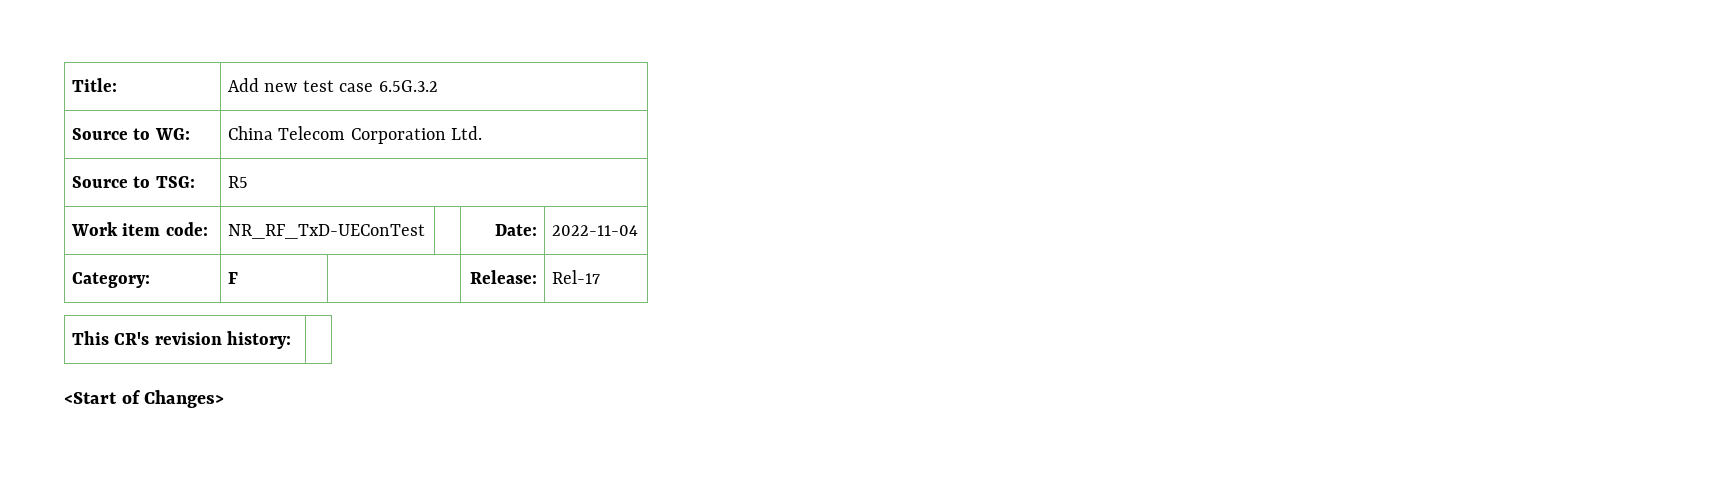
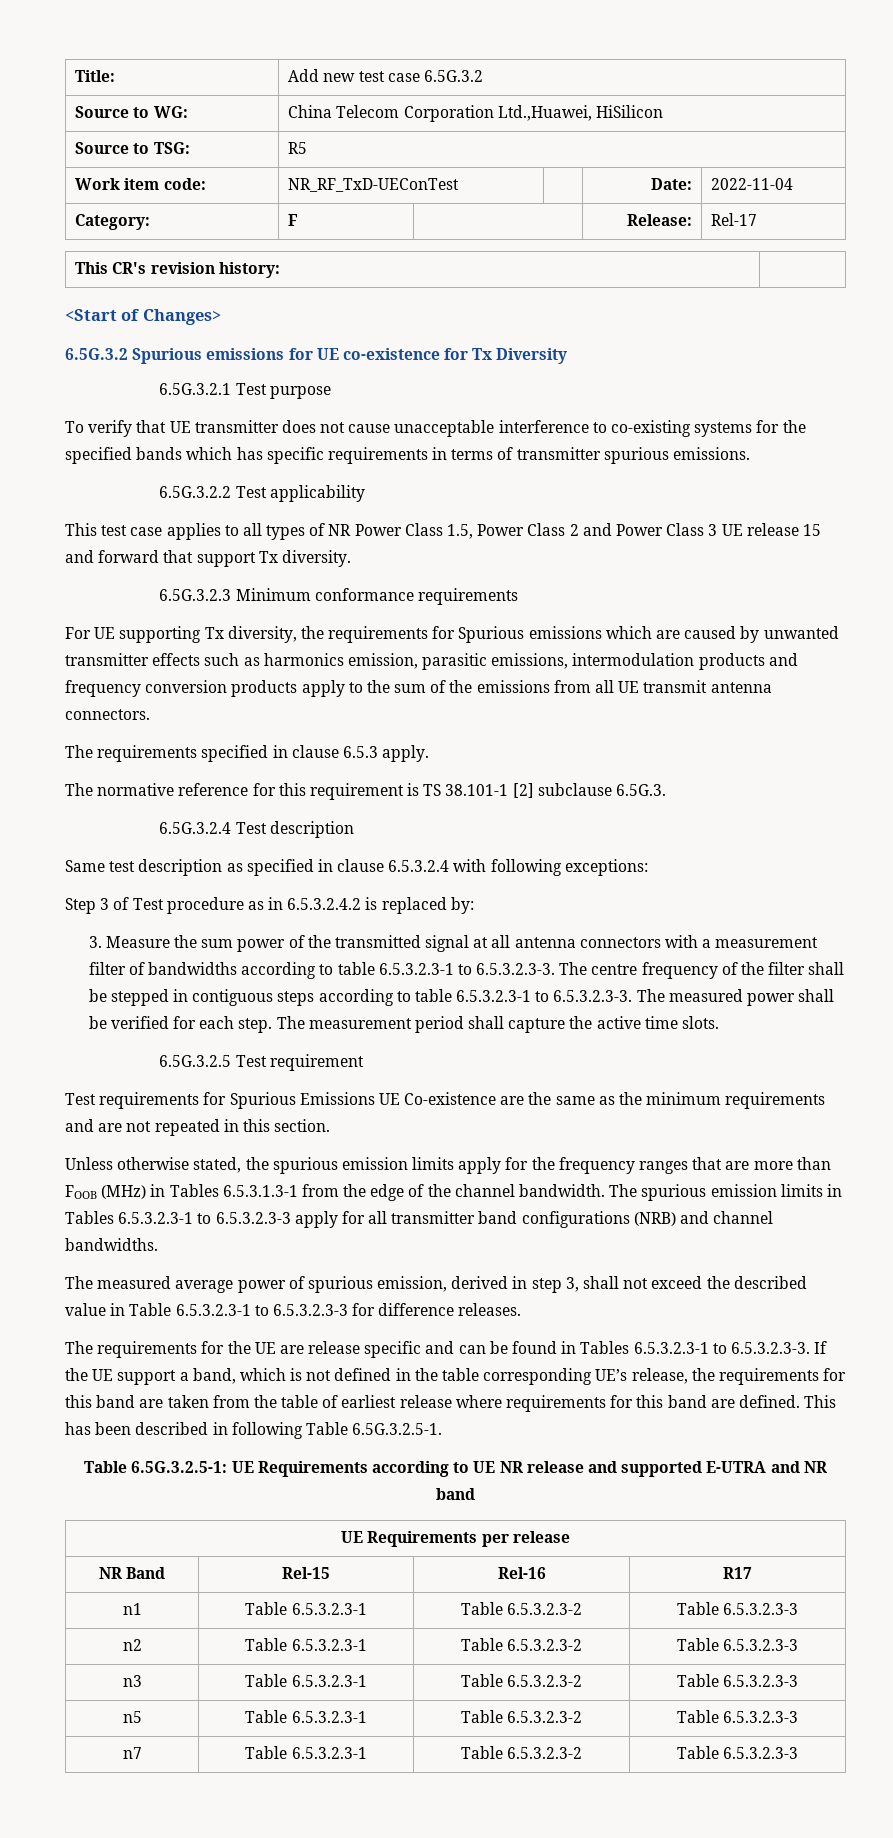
[451,126,483,140] Ltd. -> [497,105,664,121] Ltd.,Huawei, HiSilicon
(225, 399) none -> [65,348,568,364] [159,383,331,399] [65,420,806,437] [65,447,751,464] [159,485,365,502] [65,523,821,540] [65,550,351,567] [159,588,518,605] [65,626,839,643] [65,653,798,670] [65,680,772,697] [65,709,150,720] [65,745,430,762] [65,783,667,800] [159,821,354,838] [65,859,648,876] [65,897,474,914] [88,935,819,952] [88,962,845,979] [88,989,835,1006] [88,1016,720,1033] [159,1054,364,1071] [65,1092,826,1109] [65,1119,331,1136] [65,1157,831,1174] [65,1184,842,1201] [65,1211,774,1228] [65,1238,158,1251] [65,1276,807,1293] [65,1303,522,1316] [65,1341,828,1358] [65,1368,847,1385] [65,1395,837,1412] [65,1422,443,1439] [84,1461,828,1477] [436,1488,475,1500] [341,1531,570,1547] [98,1567,166,1579] [282,1567,330,1579] [497,1567,546,1579] [722,1567,752,1579] [122,1603,142,1615] [245,1602,367,1615] [460,1602,583,1615] [676,1602,799,1615] [122,1639,142,1651] [245,1638,367,1651] [460,1638,583,1651] [676,1638,799,1651] [122,1675,142,1687] [245,1674,367,1687] [460,1674,583,1687] [676,1674,799,1687] [122,1711,142,1723] [245,1710,367,1723] [460,1710,583,1723] [676,1710,799,1723] [122,1747,142,1759] [245,1746,367,1759] [460,1746,583,1759] [676,1746,799,1759] // 6.5G.3.2 Spurious emissions for UE co-existence for Tx Diversity // 6.5G.3.2.1 Test purpose // To verify that UE transmitter does not cause unacceptable interference to co-existing systems for the specified bands which has specific requirements in terms of transmitter spurious emissions. // 6.5G.3.2.2 Test applicability // This test case applies to all types of NR Power Class 1.5, Power Class 2 and Power Class 3 UE release 15 and forward that support Tx diversity. // 6.5G.3.2.3 Minimum conformance requirements // For UE supporting Tx diversity, the requirements for Spurious emissions which are caused by unwanted transmitter effects such as harmonics emission, parasitic emissions, intermodulation products and frequency conversion products apply to the sum of the emissions from all UE transmit antenna connectors. // The requirements specified in clause 6.5.3 apply. // The normative reference for this requirement is TS 38.101-1 [2] subclause 6.5G.3. // 6.5G.3.2.4 Test description // Same test description as specified in clause 6.5.3.2.4 with following exceptions: // Step 3 of Test procedure as in 6.5.3.2.4.2 is replaced by: // 3. Measure the sum power of the transmitted signal at all antenna connectors with a measurement filter of bandwidths according to table 6.5.3.2.3-1 to 6.5.3.2.3-3. The centre frequency of the filter shall be stepped in contiguous steps according to table 6.5.3.2.3-1 to 6.5.3.2.3-3. The measured power shall be verified for each step. The measurement period shall capture the active time slots. // 6.5G.3.2.5 Test requirement // Test requirements for Spurious Emissions UE Co-existence are the same as the minimum requirements and are not repeated in this section. // Unless otherwise stated, the spurious emission limits apply for the frequency ranges that are more than FOOB (MHz) in Tables 6.5.3.1.3-1 from the edge of the channel bandwidth. The spurious emission limits in Tables 6.5.3.2.3-1 to 6.5.3.2.3-3 apply for all transmitter band configurations (NRB) and channel bandwidths. // The measured average power of spurious emission, derived in step 3, shall not exceed the described value in Table 6.5.3.2.3-1 to 6.5.3.2.3-3 for difference releases. // The requirements for the UE are release specific and can be found in Tables 6.5.3.2.3-1 to 6.5.3.2.3-3. If the UE support a band, which is not defined in the table corresponding UE’s release, the requirements for this band are taken from the table of earliest release where requirements for this band are defined. This has been described in following Table 6.5G.3.2.5-1. // Table 6.5G.3.2.5-1: UE Requirements according to UE NR release and supported E-UTRA and NR band // UE Requirements per release // NR Band | Rel-15 | Rel-16 | R17 // n1 | Table 6.5.3.2.3-1 | Table 6.5.3.2.3-2 | Table 6.5.3.2.3-3 // n2 | Table 6.5.3.2.3-1 | Table 6.5.3.2.3-2 | Table 6.5.3.2.3-3 // n3 | Table 6.5.3.2.3-1 | Table 6.5.3.2.3-2 | Table 6.5.3.2.3-3 // n5 | Table 6.5.3.2.3-1 | Table 6.5.3.2.3-2 | Table 6.5.3.2.3-3 // n7 | Table 6.5.3.2.3-1 | Table 6.5.3.2.3-2 | Table 6.5.3.2.3-3

